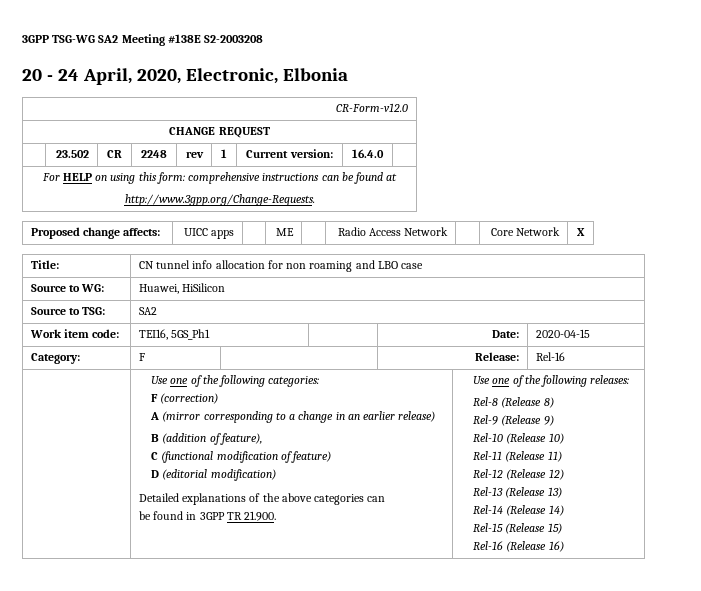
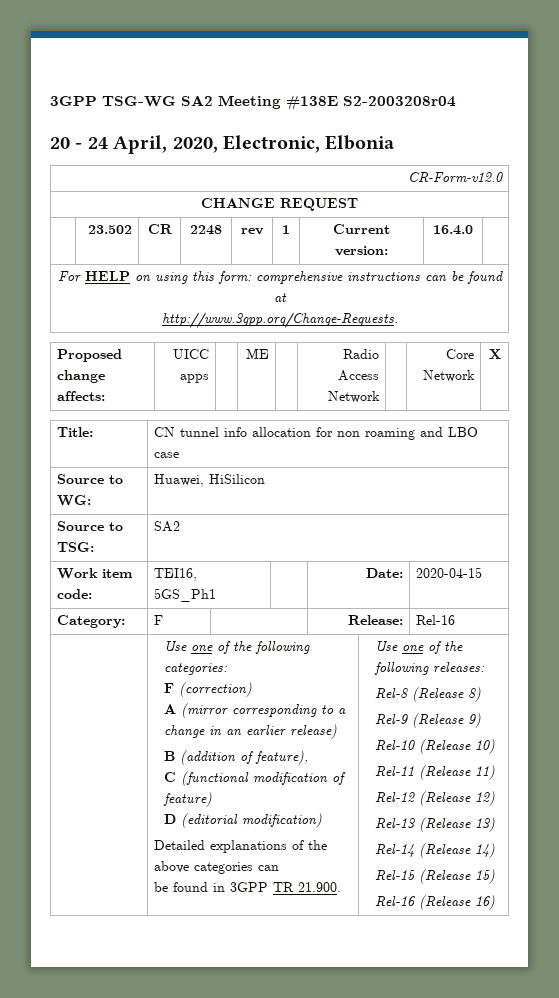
[204,35,264,43] S2-2003208 -> [343,96,456,107] S2-2003208r04

